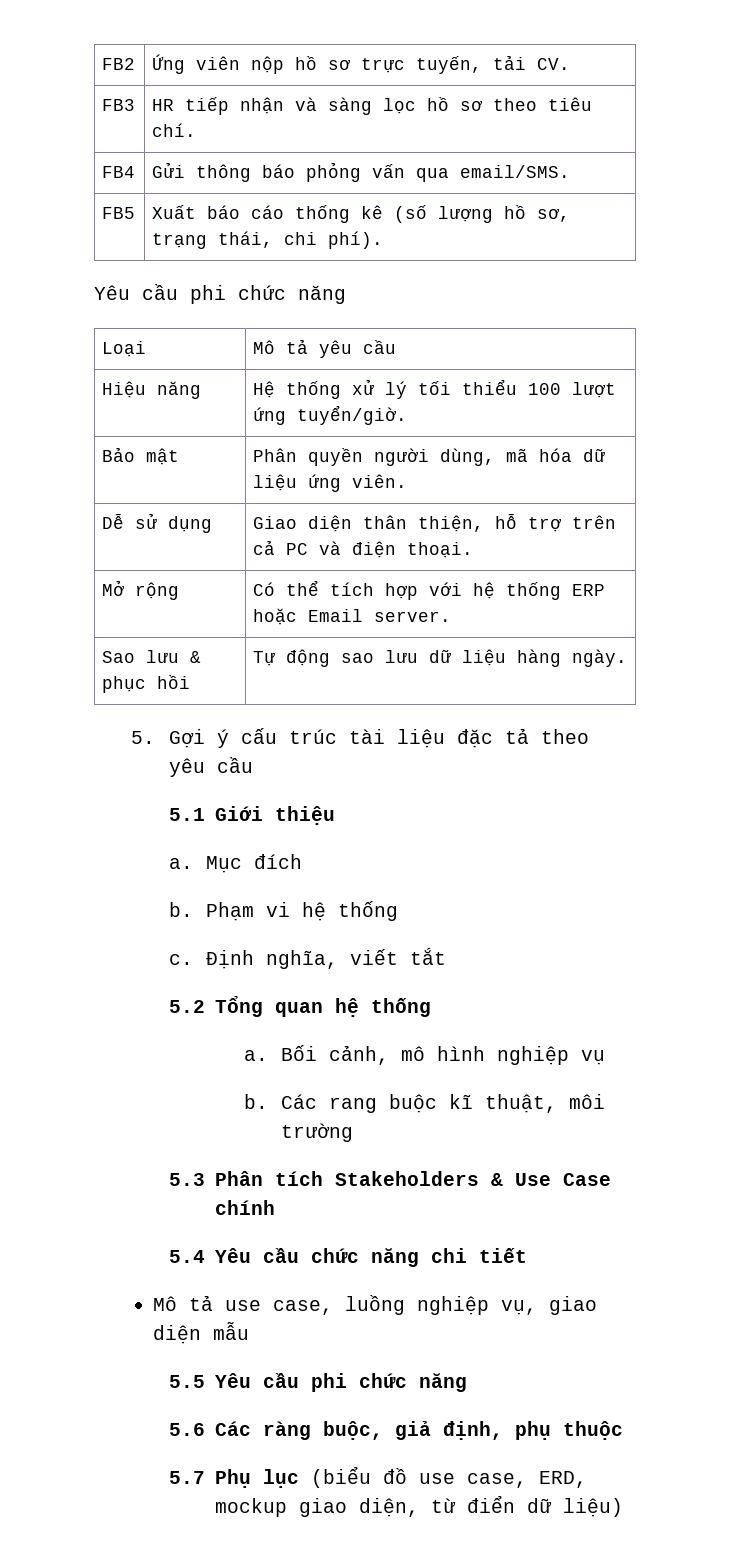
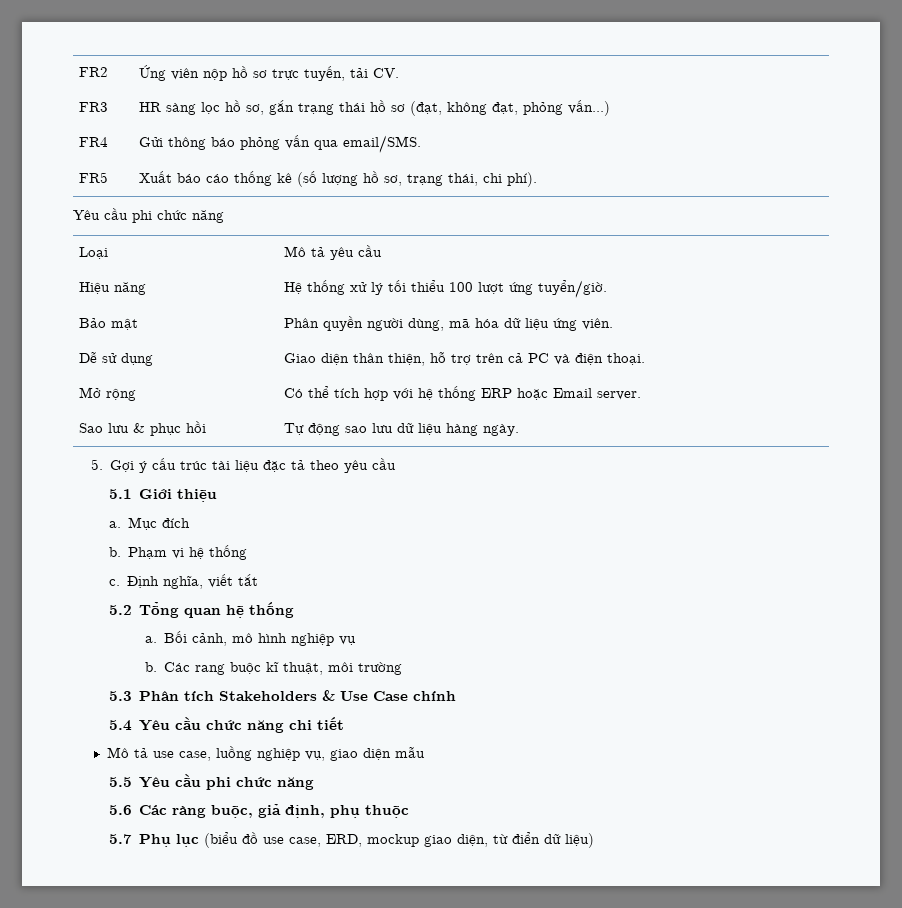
[102,58,136,70] FB2 -> [79,67,109,77] FR2
[102,99,136,111] FB3 -> [79,102,109,112] FR3
[185,97,593,115] [152,123,197,137] [102,166,136,178] tiếp nhận và sàng lọc hồ sơ theo tiêu chí. // FB4 -> [166,100,611,116] [79,137,109,147] sàng lọc hồ sơ, gắn trạng thái hồ sơ (đạt, không đạt, phỏng vấn...) // FR4
[102,207,136,219] FB5 -> [79,172,109,183] FR5

